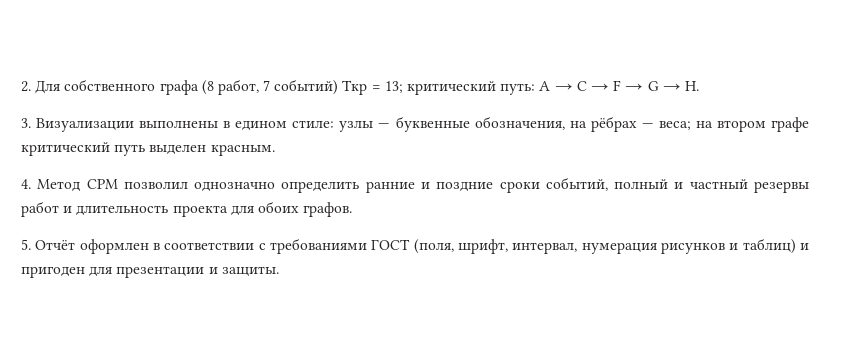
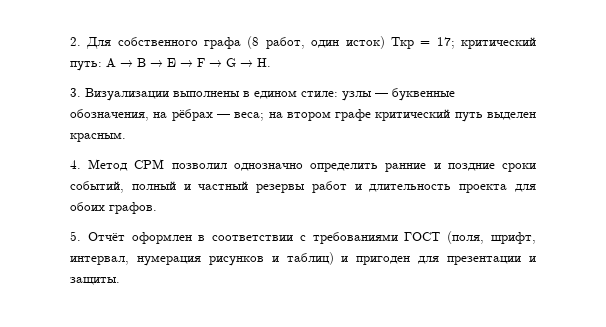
[263,79,339,95] 7 событий) -> [311,36,385,49] один исток)
[384,81,403,93] 13; -> [436,37,455,49] 17;
[576,81,587,91] C -> [137,58,176,67] B → E

